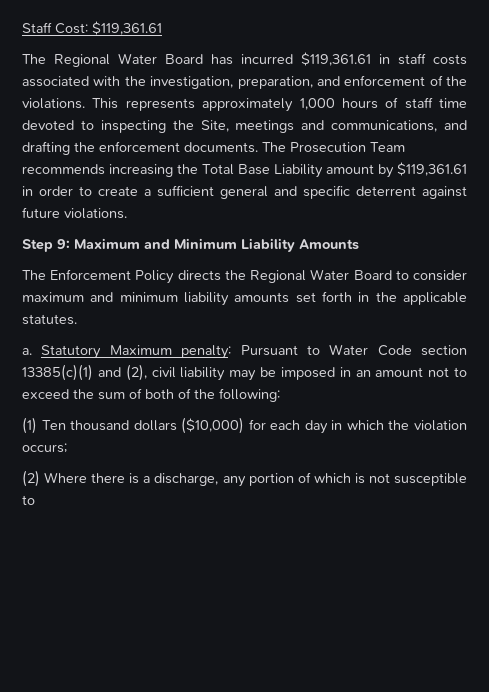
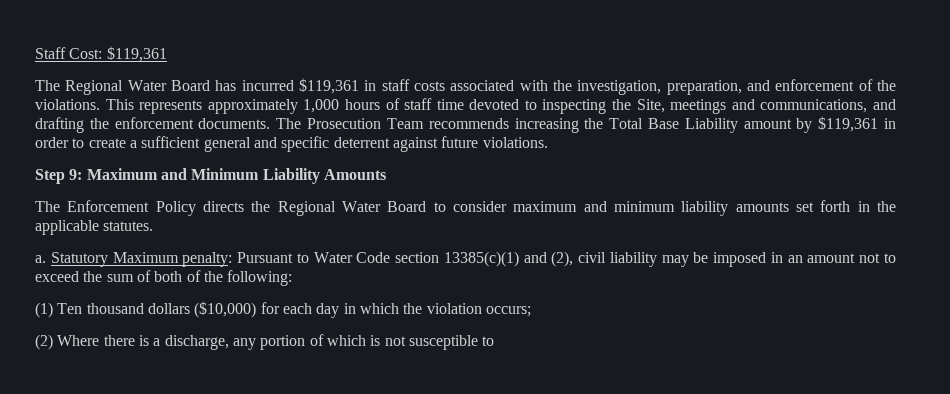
[92,21,162,35] $119,361.61 -> [106,46,167,62] $119,361
[301,52,371,66] $119,361.61 -> [299,78,360,94] $119,361
[397,162,467,176] $119,361.61 -> [818,116,879,132] $119,361

